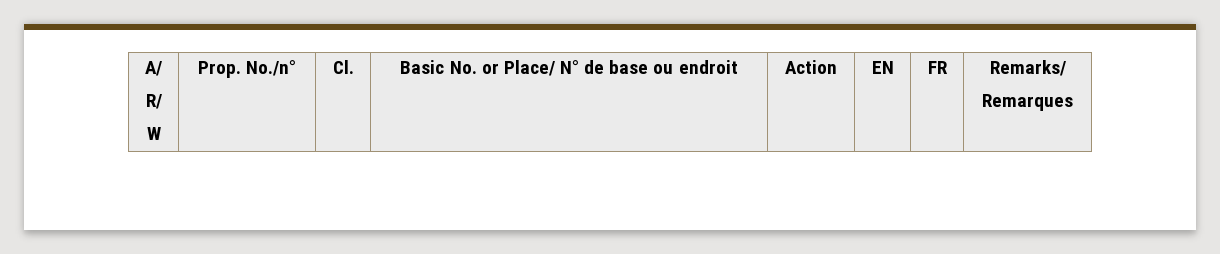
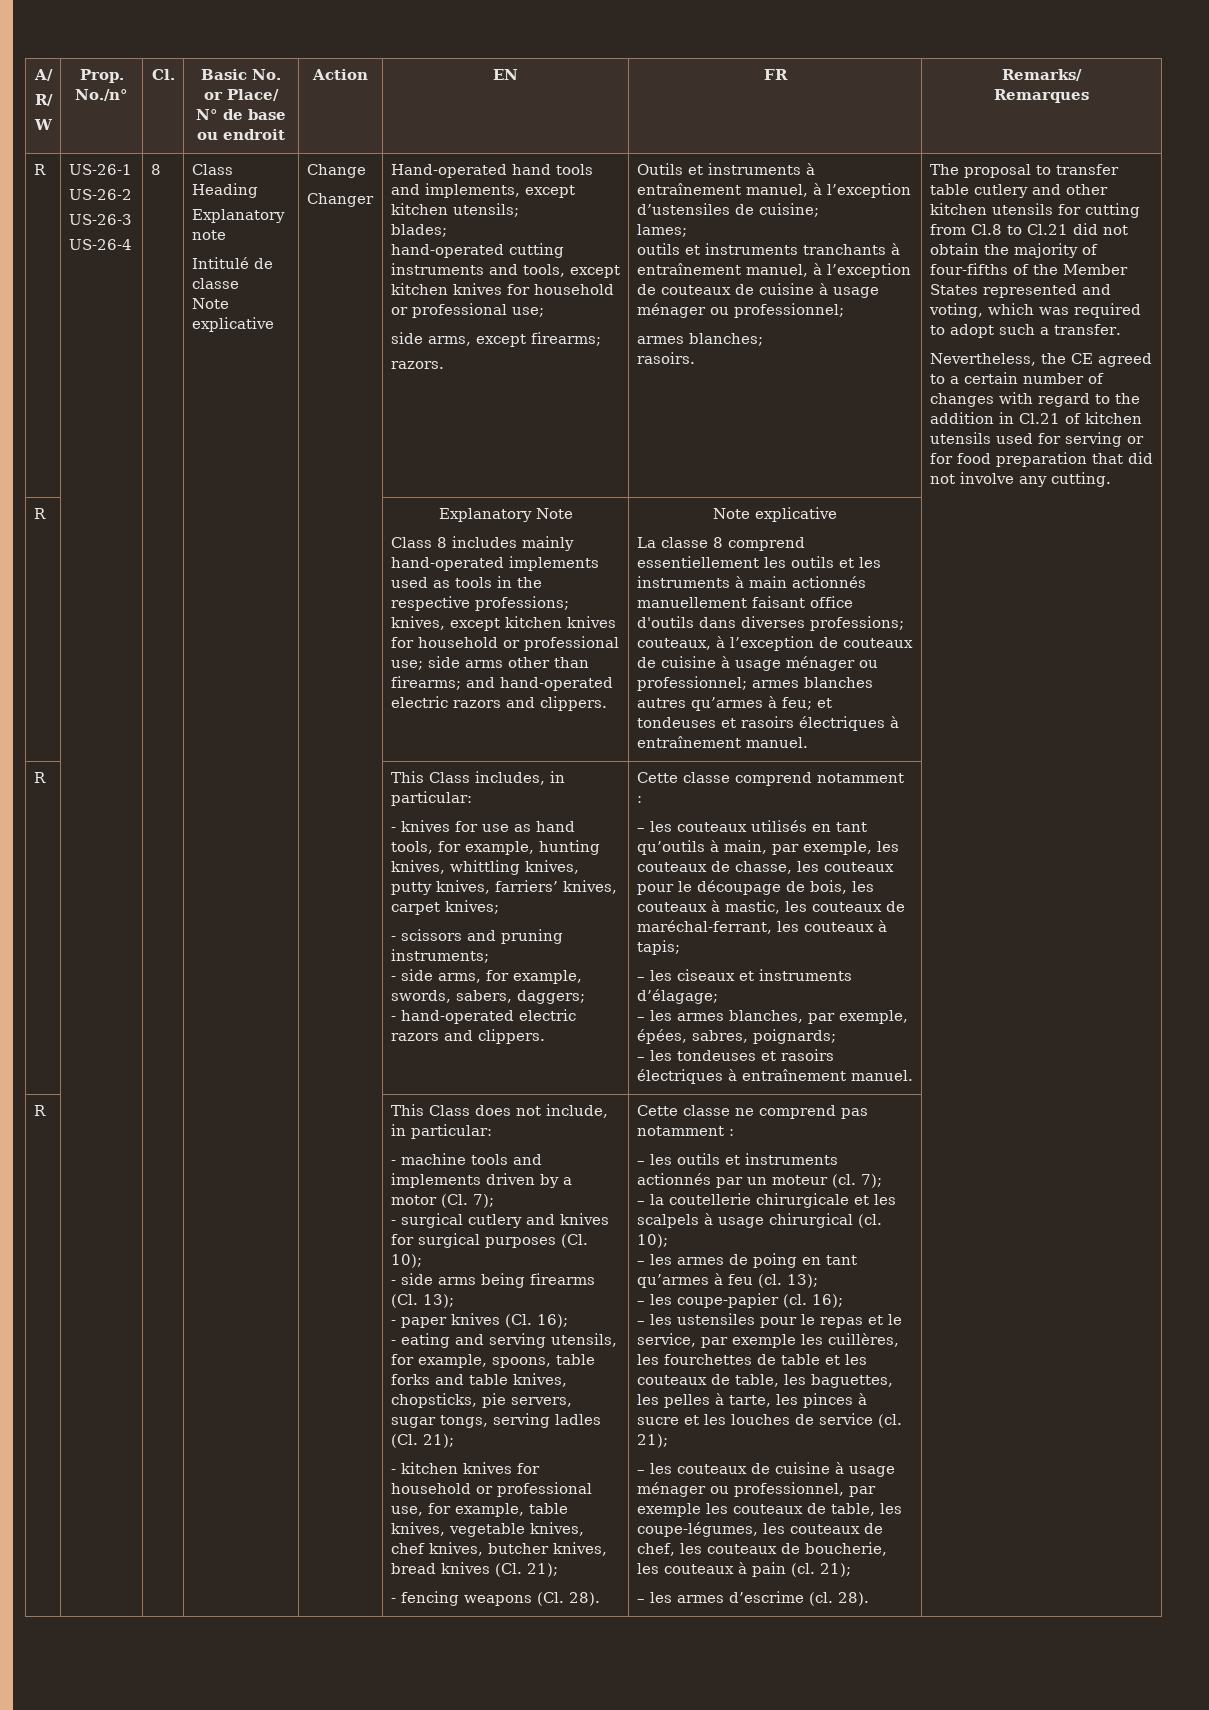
(1073, 102) none -> [33,164,46,175] [68,164,132,175] [68,189,132,200] [68,214,132,225] [68,239,132,250] [150,164,161,175] [191,164,233,175] [191,183,258,198] [191,209,285,223] [191,230,226,240] [191,257,273,269] [191,278,239,289] [191,298,229,309] [191,317,274,332] [306,164,366,178] [306,193,374,207] [390,164,593,178] [390,183,575,198] [390,203,519,217] [390,224,447,237] [390,243,564,258] [390,263,620,278] [390,283,614,295] [390,303,544,318] [390,332,601,347] [390,361,444,369] [636,163,815,175] [636,183,911,198] [636,203,819,217] [636,224,687,237] [636,243,900,255] [636,263,911,278] [636,283,879,298] [636,303,844,318] [636,333,763,346] [636,352,695,364] [929,164,1119,178] [929,184,1108,198] [929,203,1140,218] [929,223,1128,235] [929,243,1098,258] [929,263,1128,275] [929,284,1111,298] [928,303,1141,318] [929,324,1121,338] [929,353,1152,367] [929,372,1104,384] [929,392,1140,407] [929,412,1142,424] [929,432,1144,447] [929,452,1153,467] [929,472,1111,487] [33,508,46,519] [438,508,573,522] [390,536,574,551] [390,556,599,571] [390,576,542,588] [390,596,569,611] [390,616,616,631] [390,636,619,651] [390,656,589,670] [390,676,613,691] [390,696,607,711] [713,507,837,522] [636,537,805,551] [636,556,881,568] [636,576,866,588] [636,596,853,608] [636,616,904,631] [636,636,913,651] [636,656,878,671] [636,676,873,691] [636,696,832,711] [636,716,899,731] [636,736,808,748] [33,772,46,783] [390,771,565,785] [390,791,472,806] [390,820,575,832] [390,840,600,855] [390,860,579,875] [390,880,617,895] [390,900,499,915] [390,929,563,944] [390,949,489,963] [390,969,582,984] [390,990,585,1004] [390,1009,576,1024] [390,1029,545,1044] [636,772,904,786] [636,796,642,803] [636,820,867,832] [636,840,899,855] [636,861,894,874] [636,880,874,895] [636,900,905,914] [636,920,887,934] [636,940,680,955] [636,969,852,981] [636,989,718,1004] [636,1010,908,1024] [636,1029,836,1044] [636,1049,834,1061] [636,1069,913,1084] [33,1105,46,1116] [390,1104,608,1118] [390,1124,492,1139] [390,1153,542,1165] [390,1173,572,1188] [390,1194,494,1208] [390,1213,609,1228] [390,1233,588,1248] [390,1254,422,1268] [390,1273,595,1288] [390,1294,454,1308] [390,1313,568,1328] [390,1333,617,1348] [390,1354,595,1368] [390,1373,567,1387] [390,1393,572,1408] [390,1413,601,1428] [390,1434,454,1448] [390,1462,540,1474] [390,1482,592,1497] [390,1503,568,1517] [390,1522,584,1537] [390,1542,607,1556] [390,1562,558,1577] [390,1591,600,1606] [636,1105,868,1119] [636,1126,734,1136] [636,1153,838,1165] [636,1173,882,1188] [636,1193,896,1208] [636,1213,882,1228] [636,1234,668,1248] [636,1253,857,1268] [636,1273,818,1288] [636,1293,843,1308] [636,1313,902,1328] [636,1333,899,1348] [636,1354,867,1365] [636,1374,893,1388] [636,1393,867,1408] [636,1413,902,1428] [636,1434,668,1448] [636,1462,895,1477] [636,1482,876,1497] [636,1503,902,1517] [636,1522,883,1537] [636,1542,887,1556] [636,1562,851,1577] [636,1591,869,1606] // R | US-26-1 // US-26-2 // US-26-3 // US-26-4 | 8 | Class Heading // Explanatory note // Intitulé de classe // Note explicative | Change // Changer | Hand-operated hand tools and implements, except kitchen utensils; // blades; // hand-operated cutting instruments and tools, except kitchen knives for household or professional use; // side arms, except firearms; // razors. | Outils et instruments à entraînement manuel, à l’exception d’ustensiles de cuisine; // lames; // outils et instruments tranchants à entraînement manuel, à l’exception de couteaux de cuisine à usage ménager ou professionnel; // armes blanches; // rasoirs. | The proposal to transfer table cutlery and other kitchen utensils for cutting from Cl.8 to Cl.21 did not obtain the majority of four-fifths of the Member States represented and voting, which was required to adopt such a transfer. // Nevertheless, the CE agreed to a certain number of changes with regard to the addition in Cl.21 of kitchen utensils used for serving or for food preparation that did not involve any cutting. // R | | | | | Explanatory Note // Class 8 includes mainly hand-operated implements used as tools in the respective professions; knives, except kitchen knives for household or professional use; side arms other than firearms; and hand-operated electric razors and clippers. | Note explicative // La classe 8 comprend essentiellement les outils et les instruments à main actionnés manuellement faisant office d'outils dans diverses professions; couteaux, à l’exception de couteaux de cuisine à usage ménager ou professionnel; armes blanches autres qu’armes à feu; et tondeuses et rasoirs électriques à entraînement manuel. | // R | | | | | This Class includes, in particular: // - knives for use as hand tools, for example, hunting knives, whittling knives, putty knives, farriers’ knives, carpet knives; // - scissors and pruning instruments; // - side arms, for example, swords, sabers, daggers; // - hand-operated electric razors and clippers. | Cette classe comprend notamment : // – les couteaux utilisés en tant qu’outils à main, par exemple, les couteaux de chasse, les couteaux pour le découpage de bois, les couteaux à mastic, les couteaux de maréchal-ferrant, les couteaux à tapis; // – les ciseaux et instruments d’élagage; // – les armes blanches, par exemple, épées, sabres, poignards; // – les tondeuses et rasoirs électriques à entraînement manuel. | // R | | | | | This Class does not include, in particular: // - machine tools and implements driven by a motor (Cl. 7); // - surgical cutlery and knives for surgical purposes (Cl. 10); // - side arms being firearms (Cl. 13); // - paper knives (Cl. 16); // - eating and serving utensils, for example, spoons, table forks and table knives, chopsticks, pie servers, sugar tongs, serving ladles (Cl. 21); // - kitchen knives for household or professional use, for example, table knives, vegetable knives, chef knives, butcher knives, bread knives (Cl. 21); // - fencing weapons (Cl. 28). | Cette classe ne comprend pas notamment : // – les outils et instruments actionnés par un moteur (cl. 7); // – la coutellerie chirurgicale et les scalpels à usage chirurgical (cl. 10); // – les armes de poing en tant qu’armes à feu (cl. 13); // – les coupe-papier (cl. 16); // – les ustensiles pour le repas et le service, par exemple les cuillères, les fourchettes de table et les couteaux de table, les baguettes, les pelles à tarte, les pinces à sucre et les louches de service (cl. 21); // – les couteaux de cuisine à usage ménager ou professionnel, par exemple les couteaux de table, les coupe-légumes, les couteaux de chef, les couteaux de boucherie, les couteaux à pain (cl. 21); // – les armes d’escrime (cl. 28). |

